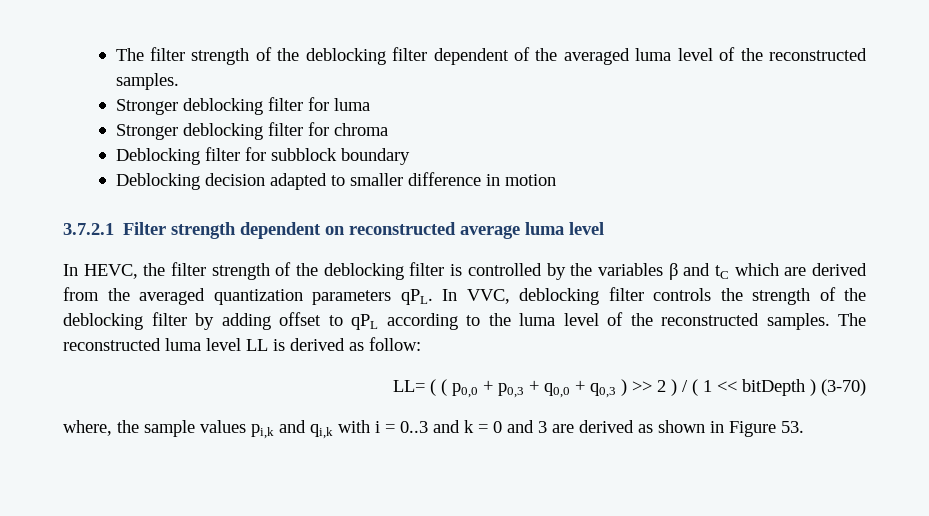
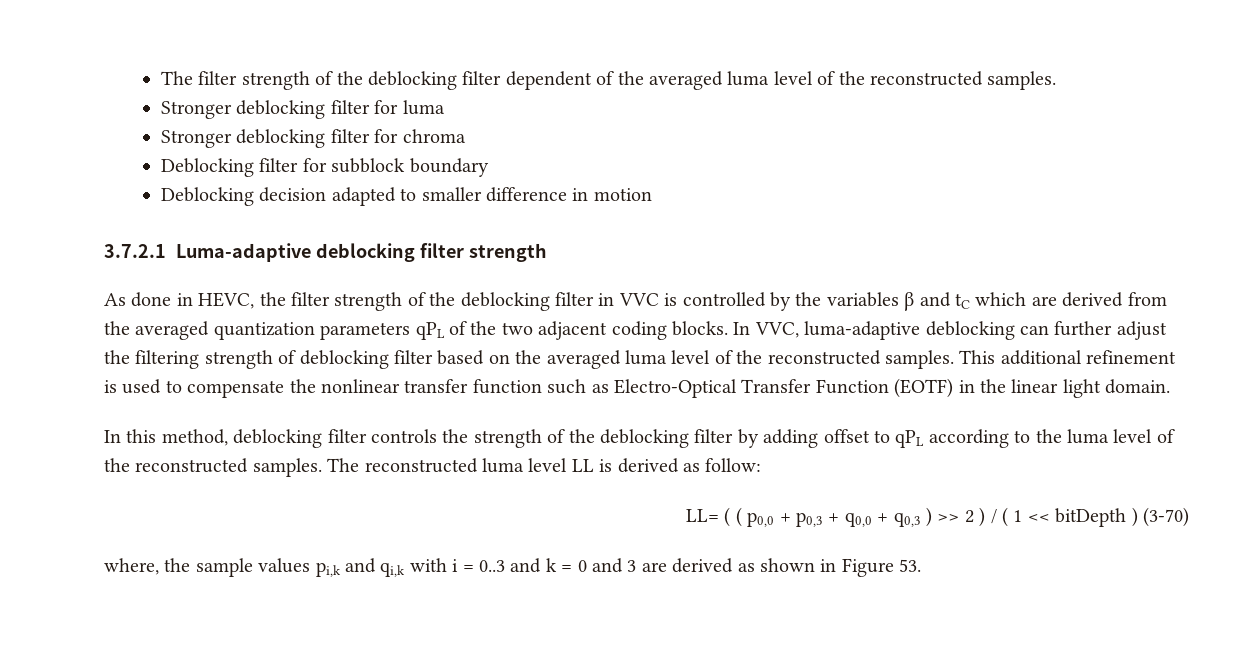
[123,222,605,239] [63,264,78,276] Filter strength dependent on reconstructed average luma level // In -> [176,243,547,262] [104,292,193,307] Luma-adaptive deblocking filter strength // As done in
(445, 269) none -> [598,293,659,306] in VVC
[400,289,510,305] qPL. In VVC, -> [415,321,1167,340] [104,350,1177,369] [104,378,1171,398] [104,429,228,446] qPL of the two adjacent coding blocks. In VVC, luma-adaptive deblocking can further adjust the filtering strength of deblocking filter based on the averaged luma level of the reconstructed samples. This additional refinement is used to compensate the nonlinear transfer function such as Electro-Optical Transfer Function (EOTF) in the linear light domain. // In this method,

